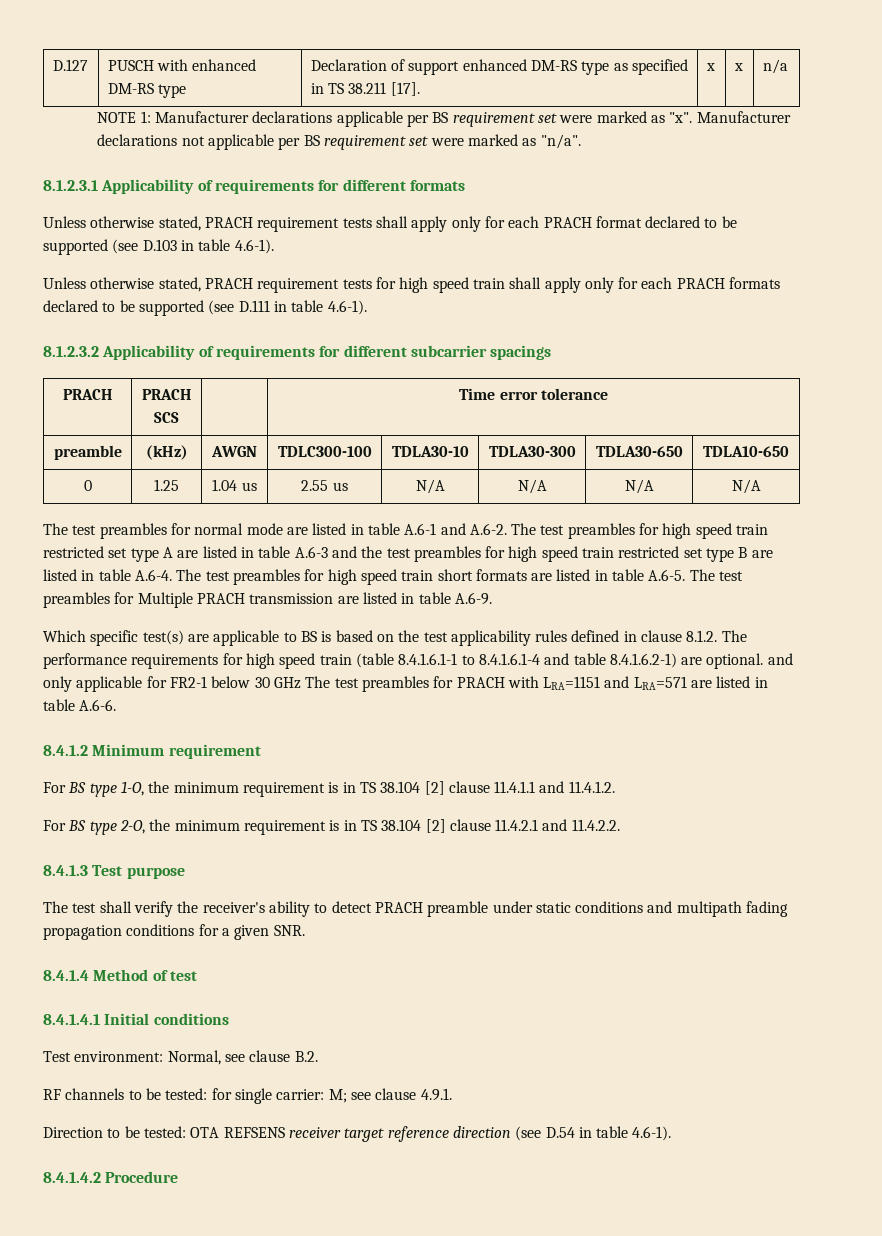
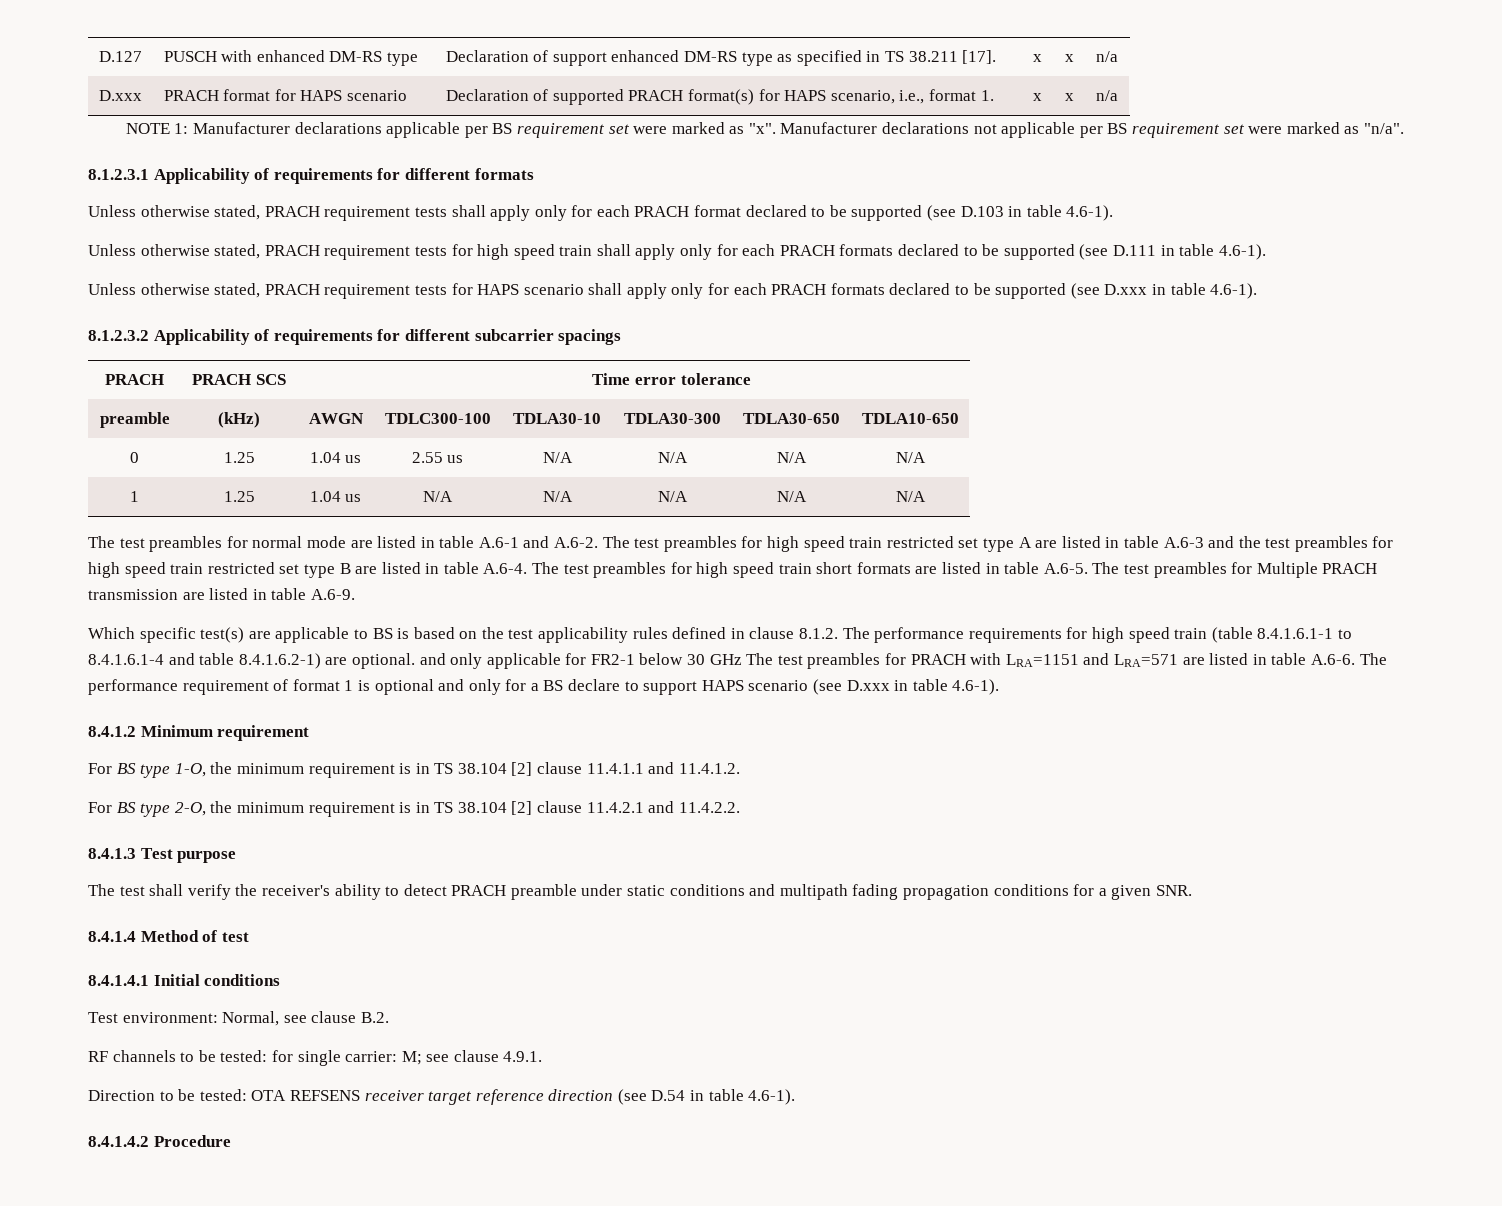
(788, 66) none -> [98,90,142,101] [163,89,407,101] [445,89,994,105] [1032,93,1042,101] [1064,93,1074,101] [1095,90,1118,101] // D.xxx | PRACH format for HAPS scenario | Declaration of supported PRACH format(s) for HAPS scenario, i.e., format 1. | x | x | n/a
(367, 307) none -> [88,283,1258,299] // Unless otherwise stated, PRACH requirement tests for HAPS scenario shall apply only for each PRACH formats declared to be supported (see D.xxx in table 4.6-1).
(761, 486) none -> [130,491,139,502] [223,491,255,502] [309,491,362,502] [423,491,453,502] [542,491,573,502] [657,491,688,502] [776,491,807,502] [895,491,926,502] // 1 | 1.25 | 1.04 us | N/A | N/A | N/A | N/A | N/A
(117, 705) none -> [1359,653,1387,665] [88,679,1000,695] The performance requirement of format 1 is optional and only for a BS declare to support HAPS scenario (see D.xxx in table 4.6-1).

